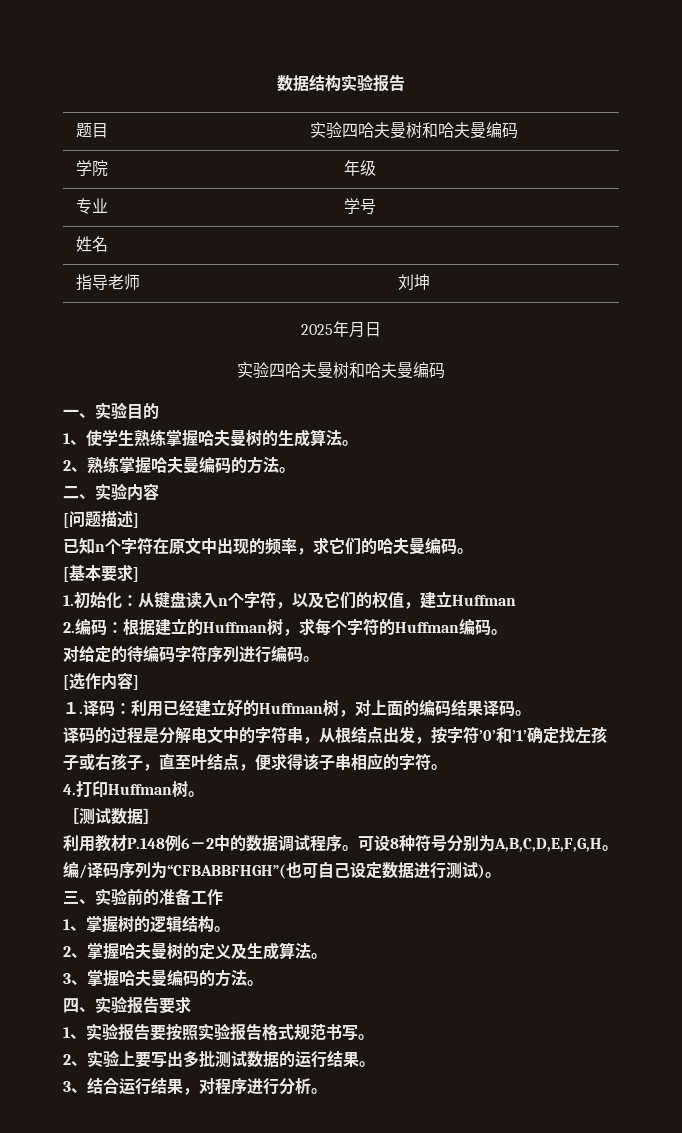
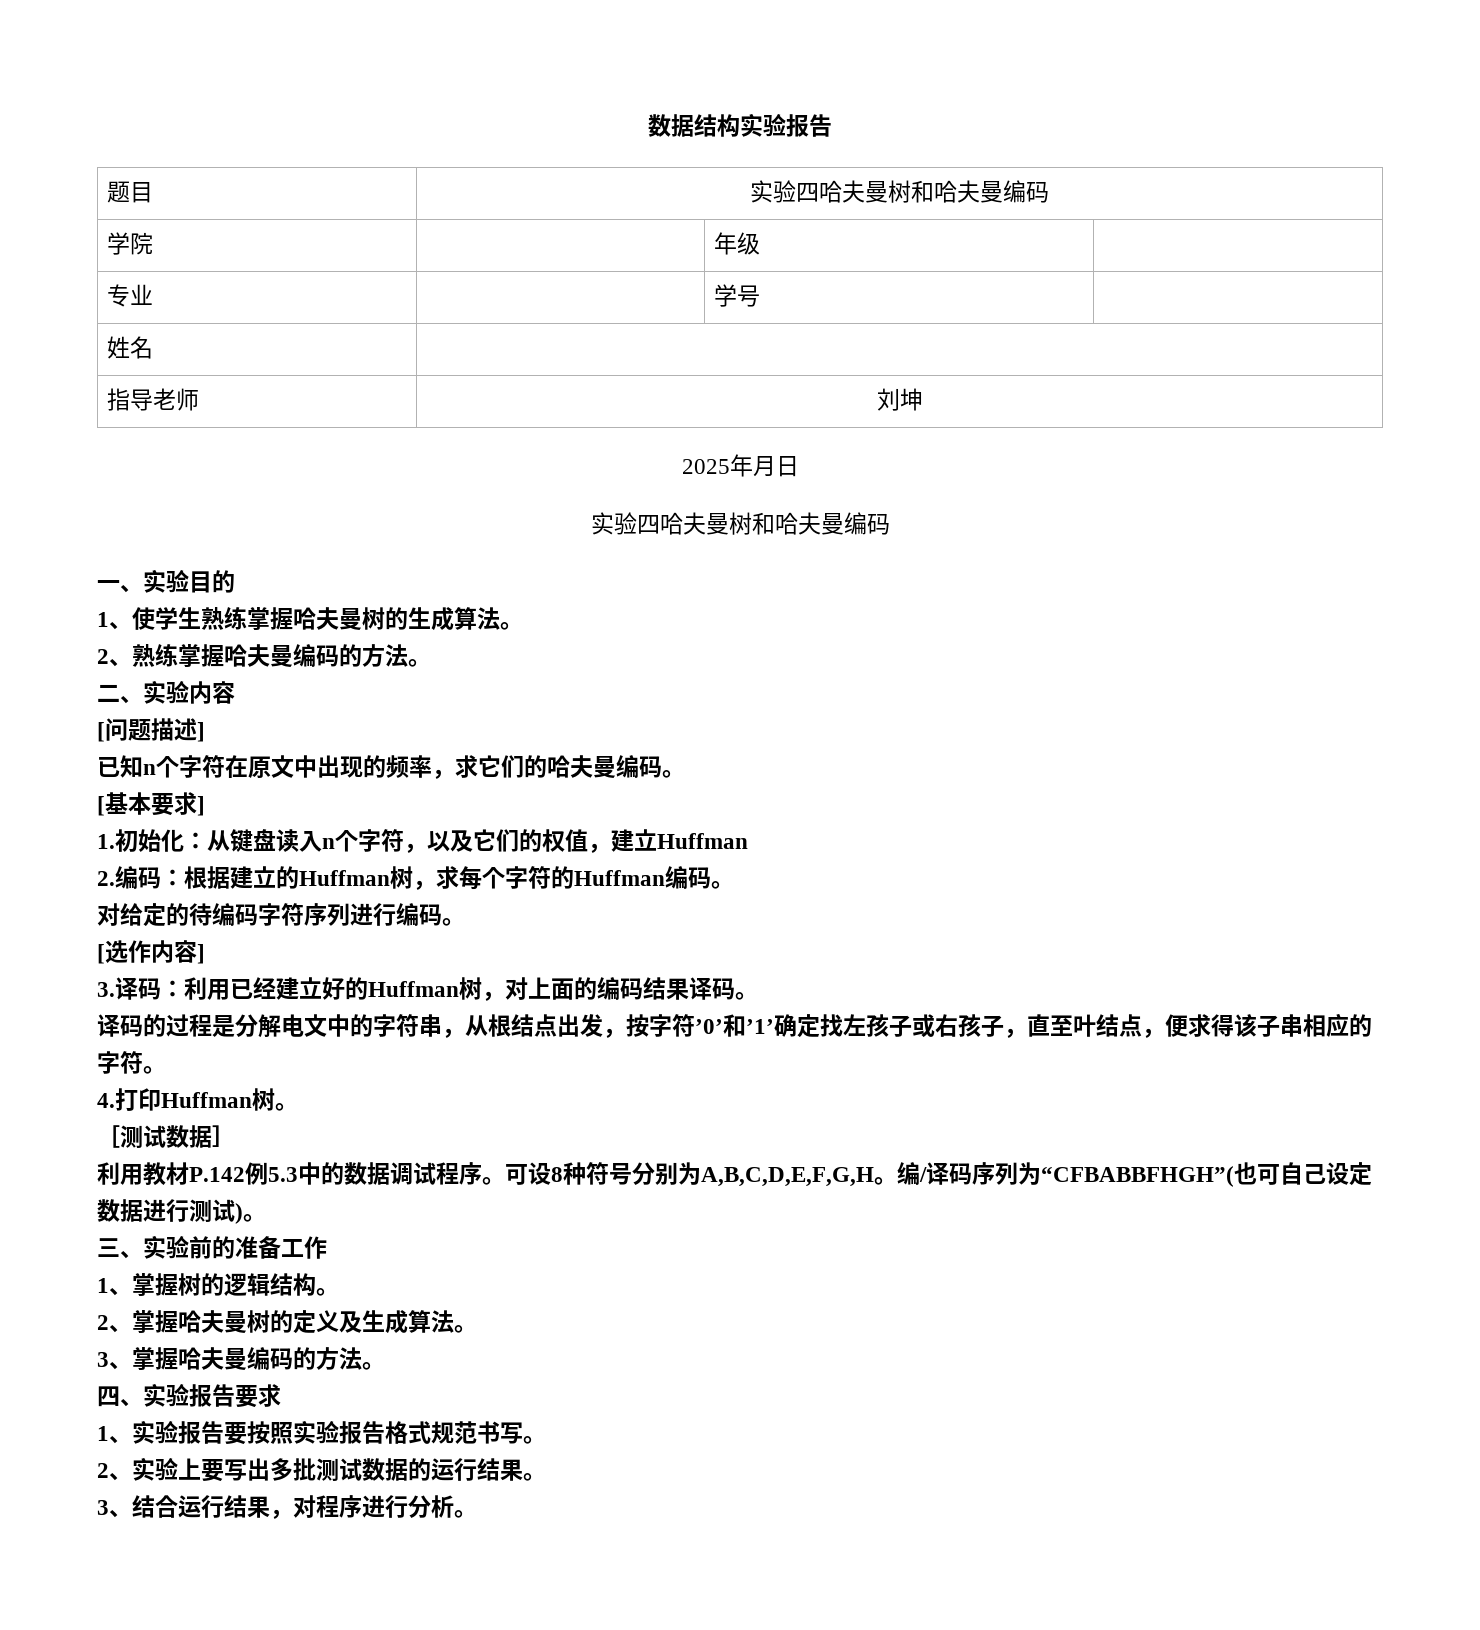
[63,702,83,714] １. -> [97,982,115,997] 3.
[127,835,214,851] P.148例6－2 -> [189,1162,298,1185] P.142例5.3

